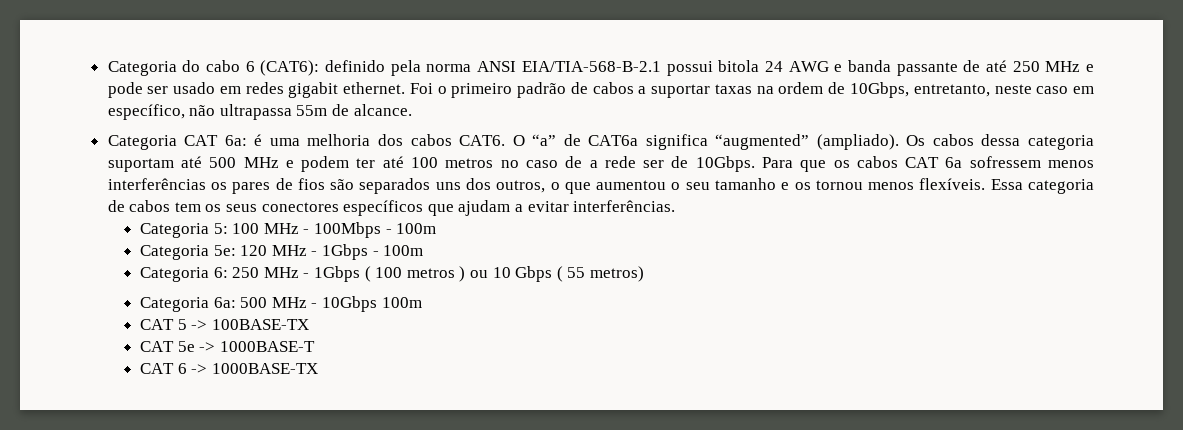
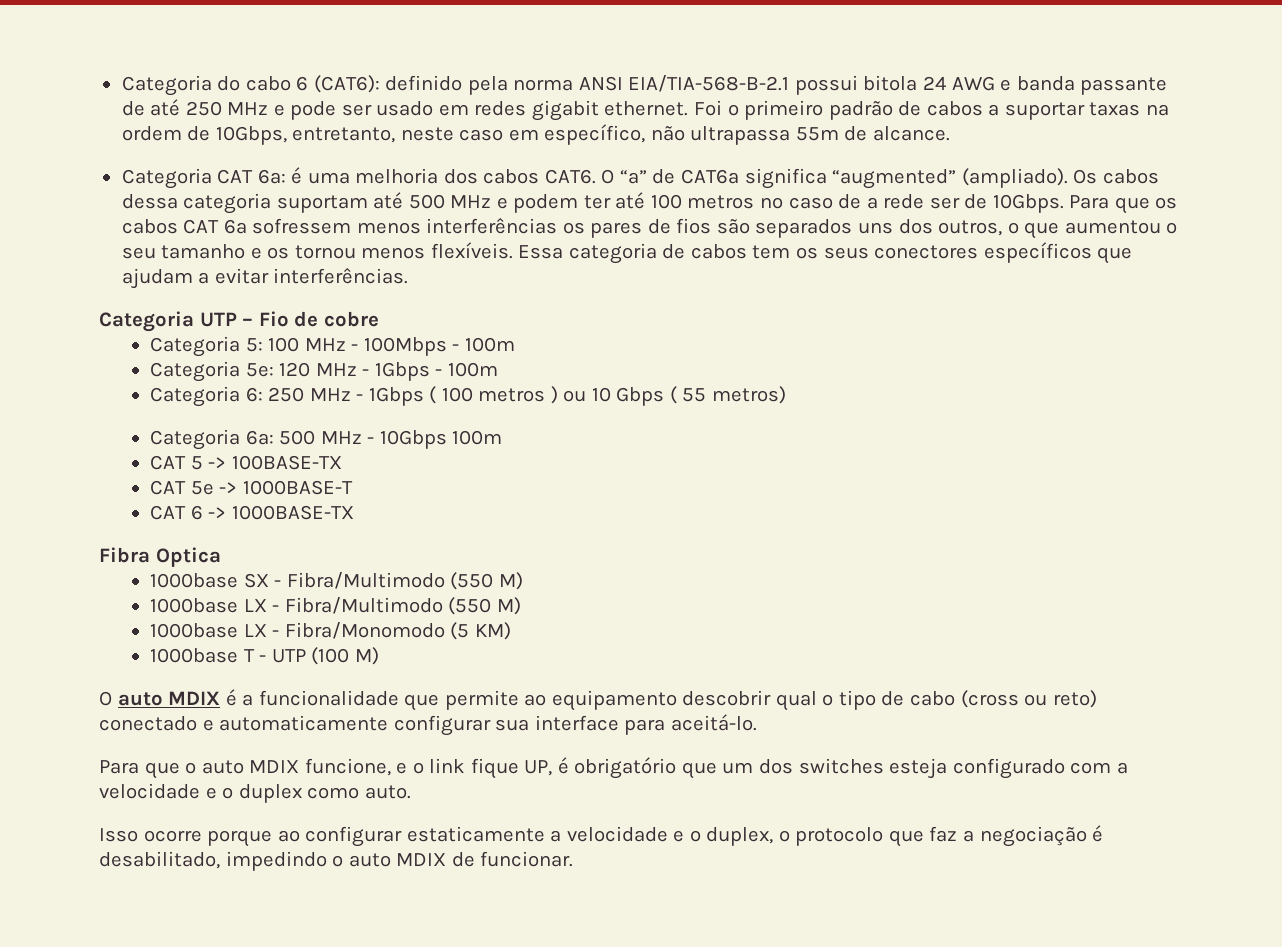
(676, 206) none -> [99,311,379,332] // Categoria UTP – Fio de cobre
(318, 368) none -> [99,547,221,567] [149,572,523,590] [149,597,521,615] [149,622,511,640] [149,647,379,665] [99,689,1097,711] [99,714,757,736] [99,757,1128,779] [99,783,411,803] [99,825,1104,847] [99,851,574,871] // Fibra Optica // 1000base SX - Fibra/Multimodo (550 M) // 1000base LX - Fibra/Multimodo (550 M) // 1000base LX - Fibra/Monomodo (5 KM) // 1000base T - UTP (100 M) // O auto MDIX é a funcionalidade que permite ao equipamento descobrir qual o tipo de cabo (cross ou reto) conectado e automaticamente configurar sua interface para aceitá-lo. // Para que o auto MDIX funcione, e o link fique UP, é obrigatório que um dos switches esteja configurado com a velocidade e o duplex como auto. // Isso ocorre porque ao configurar estaticamente a velocidade e o duplex, o protocolo que faz a negociação é desabilitado, impedindo o auto MDIX de funcionar.

